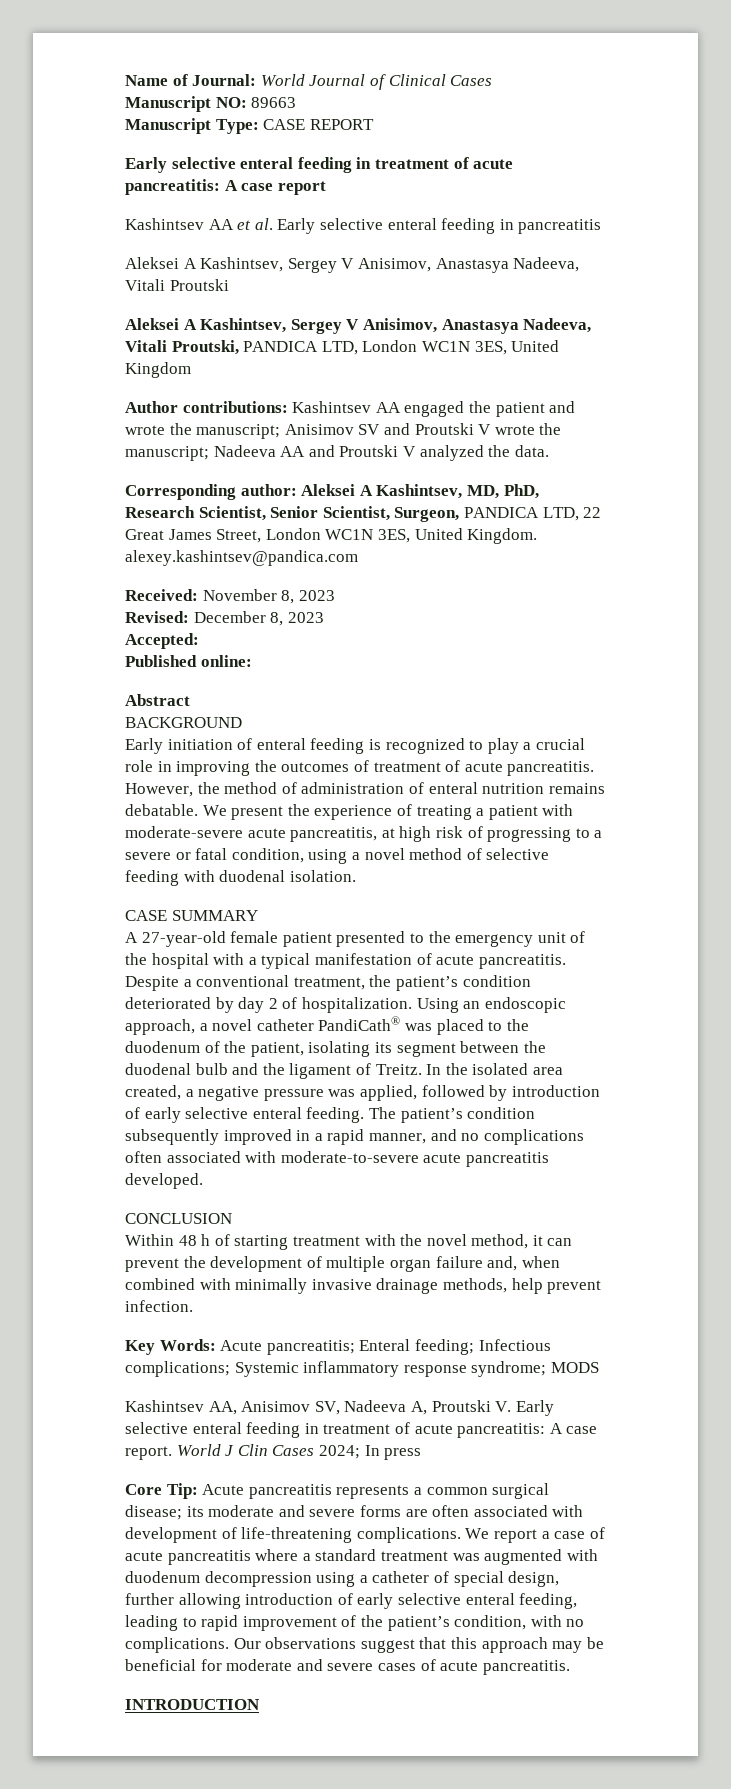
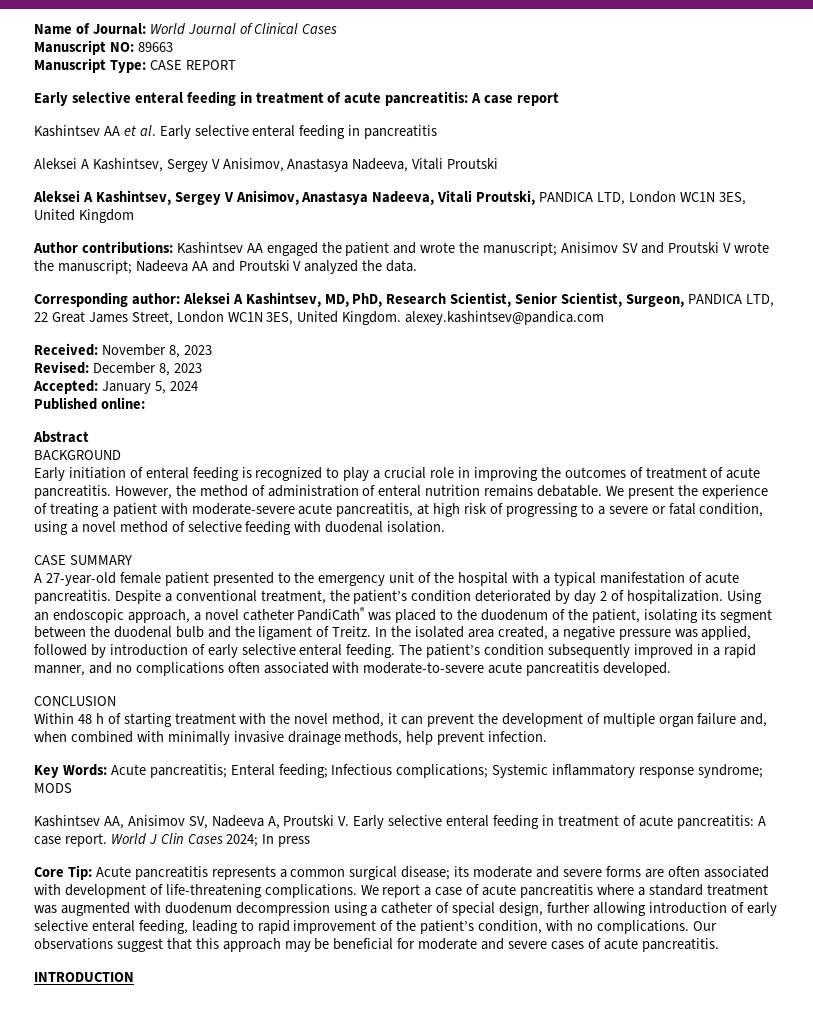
(199, 641) none -> [101,381,198,394] January 5, 2024

